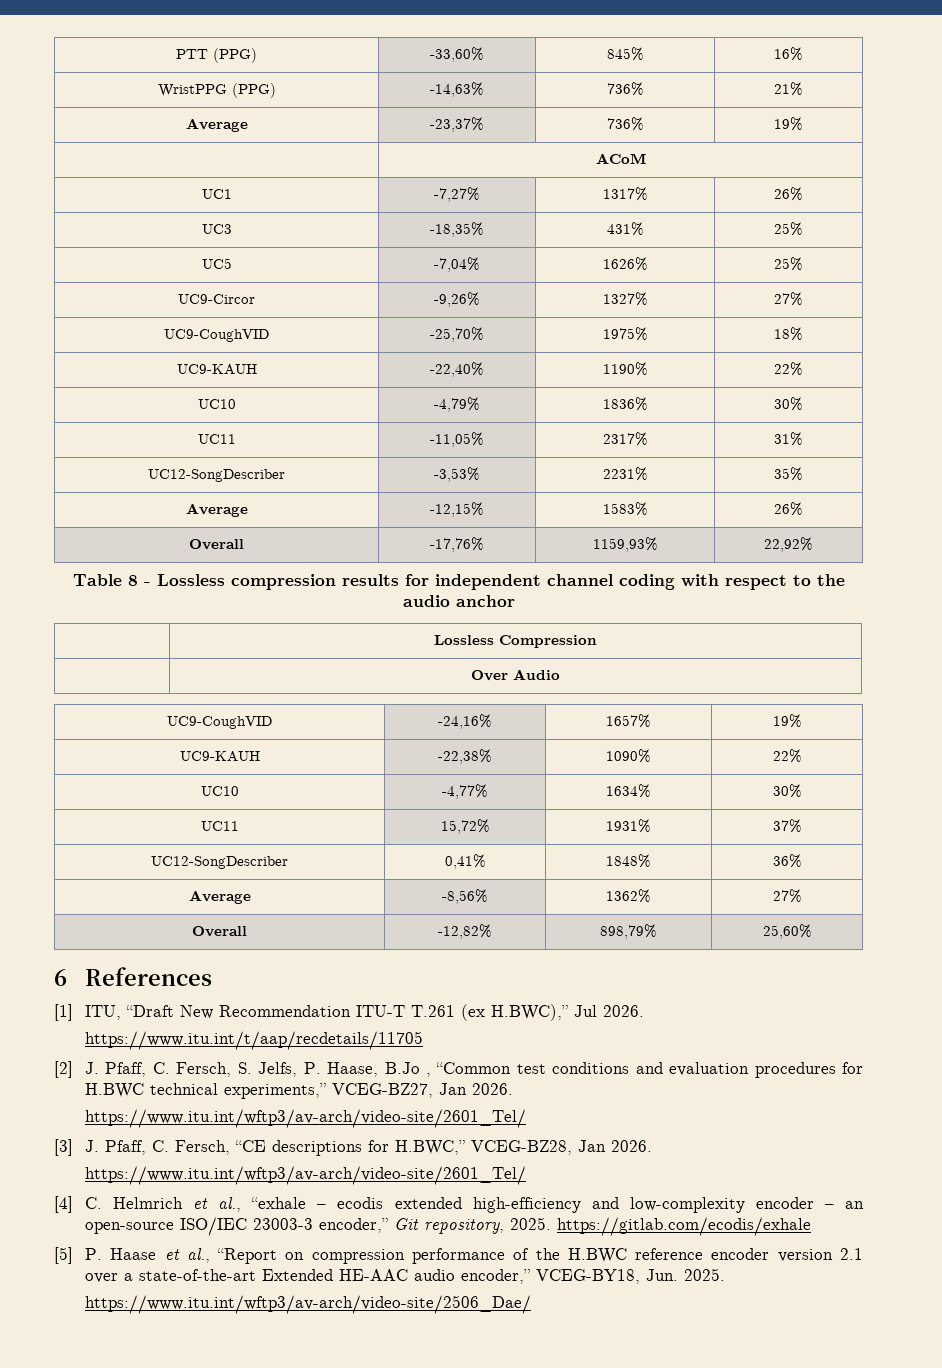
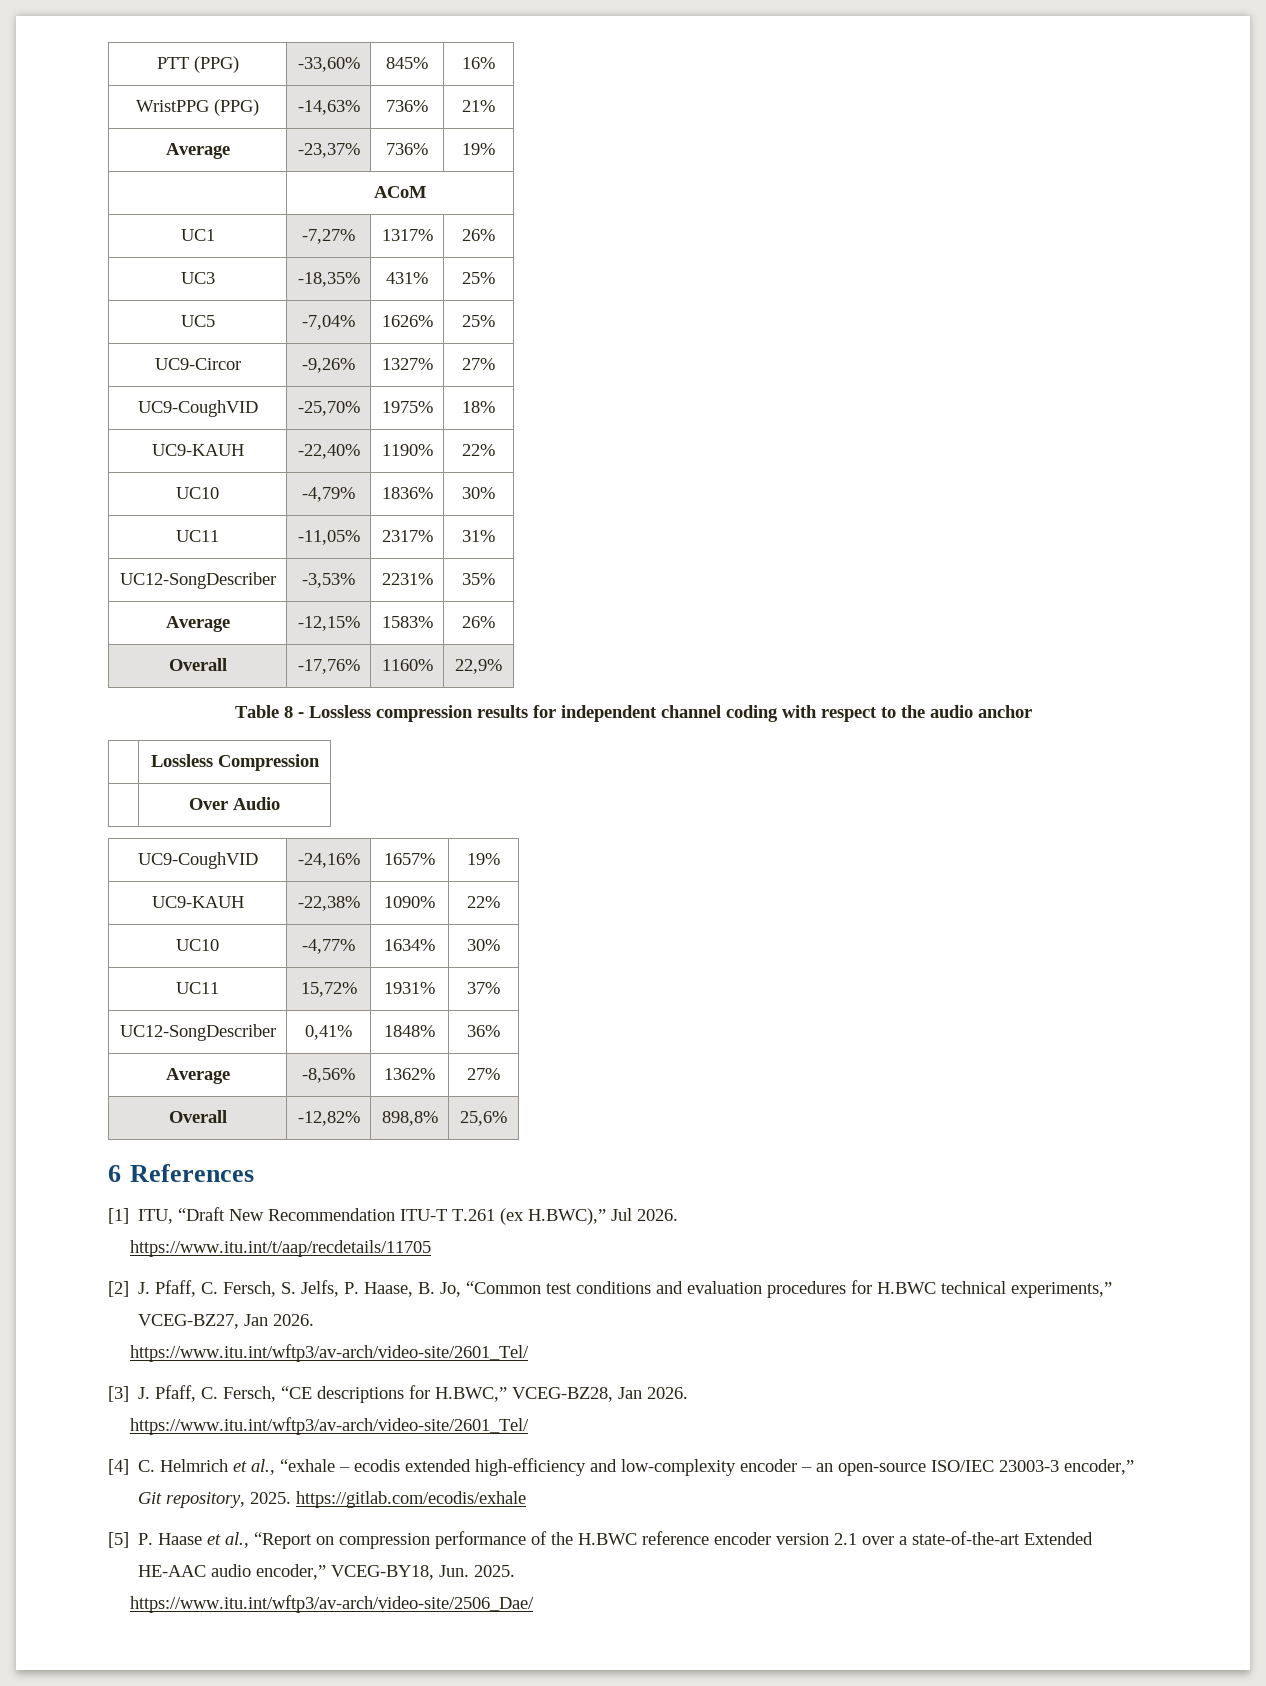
[592,537,658,552] [764,537,813,552] 1159,93% | 22,92% -> [381,659,433,671] [455,659,502,674] 1160% | 22,9%
[600,924,657,939] [762,924,812,939] 898,79% | 25,60% -> [381,1111,438,1126] [460,1111,507,1126] 898,8% | 25,6%
[384,1062,431,1077] B.Jo , -> [418,1282,462,1297] B. Jo,

